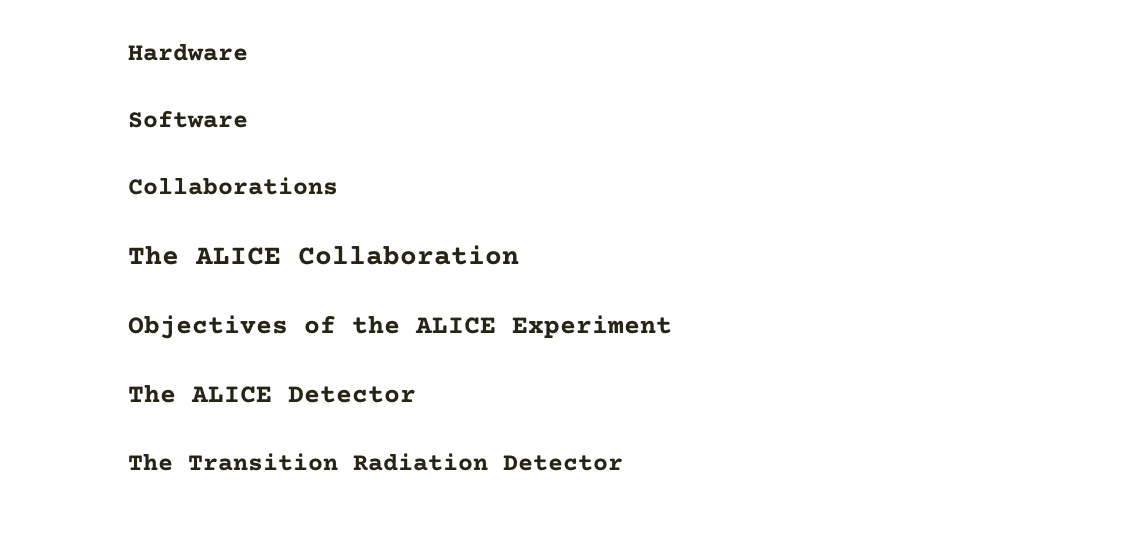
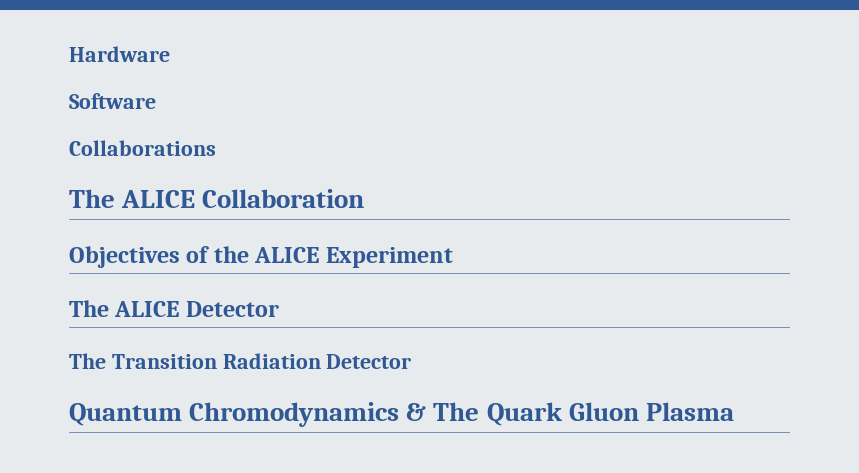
(623, 463) none -> [69,402,734,427] // Quantum Chromodynamics & The Quark Gluon Plasma

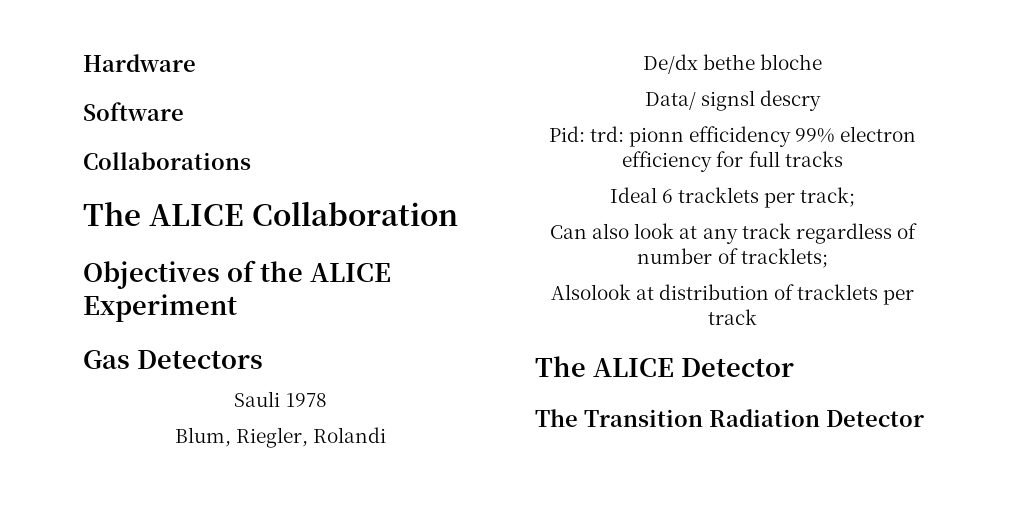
(453, 257) none -> [83,350,263,369] [234,391,327,407] [174,427,387,448] [642,54,823,74] [644,90,822,111] [548,126,917,147] [622,151,843,172] [609,187,856,208] [550,223,917,244] [637,248,828,268] [550,284,915,305] [708,309,757,325] // Gas Detectors // Sauli 1978 // Blum, Riegler, Rolandi // De/dx bethe bloche // Data/ signsl descry // Pid: trd: pionn efficidency 99% electron efficiency for full tracks // Ideal 6 tracklets per track; // Can also look at any track regardless of number of tracklets; // Alsolook at distribution of tracklets per track
[69,402,734,427] // Quantum Chromodynamics & The Quark Gluon Plasma -> (924, 418) none

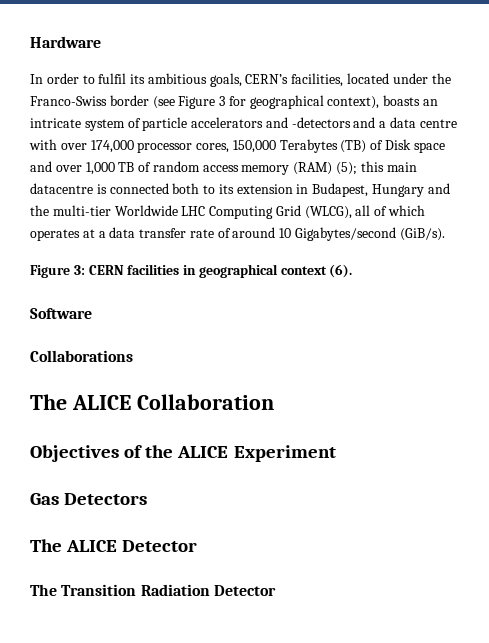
(196, 63) none -> [30,73,451,87] [30,95,439,109] [30,117,457,131] [29,139,445,153] [30,161,417,175] [30,183,450,197] [30,205,426,219] [30,227,445,241] [30,264,353,278] // In order to fulfil its ambitious goals, CERN’s facilities, located under the Franco-Swiss border (see Figure 3 for geographical context), boasts an intricate system of particle accelerators and -detectors and a data centre with over 174,000 processor cores, 150,000 Terabytes (TB) of Disk space and over 1,000 TB of random access memory (RAM) (5); this main datacentre is connected both to its extension in Budapest, Hungary and the multi-tier Worldwide LHC Computing Grid (WLCG), all of which operates at a data transfer rate of around 10 Gigabytes/second (GiB/s). // Figure 3: CERN facilities in geographical context (6).
[234,391,327,407] [174,427,387,448] [642,54,823,74] [644,90,822,111] [548,126,917,147] [622,151,843,172] [609,187,856,208] [550,223,917,244] [637,248,828,268] [550,284,915,305] [708,309,757,325] // Sauli 1978 // Blum, Riegler, Rolandi // De/dx bethe bloche // Data/ signsl descry // Pid: trd: pionn efficidency 99% electron efficiency for full tracks // Ideal 6 tracklets per track; // Can also look at any track regardless of number of tracklets; // Alsolook at distribution of tracklets per track -> (148, 499) none

